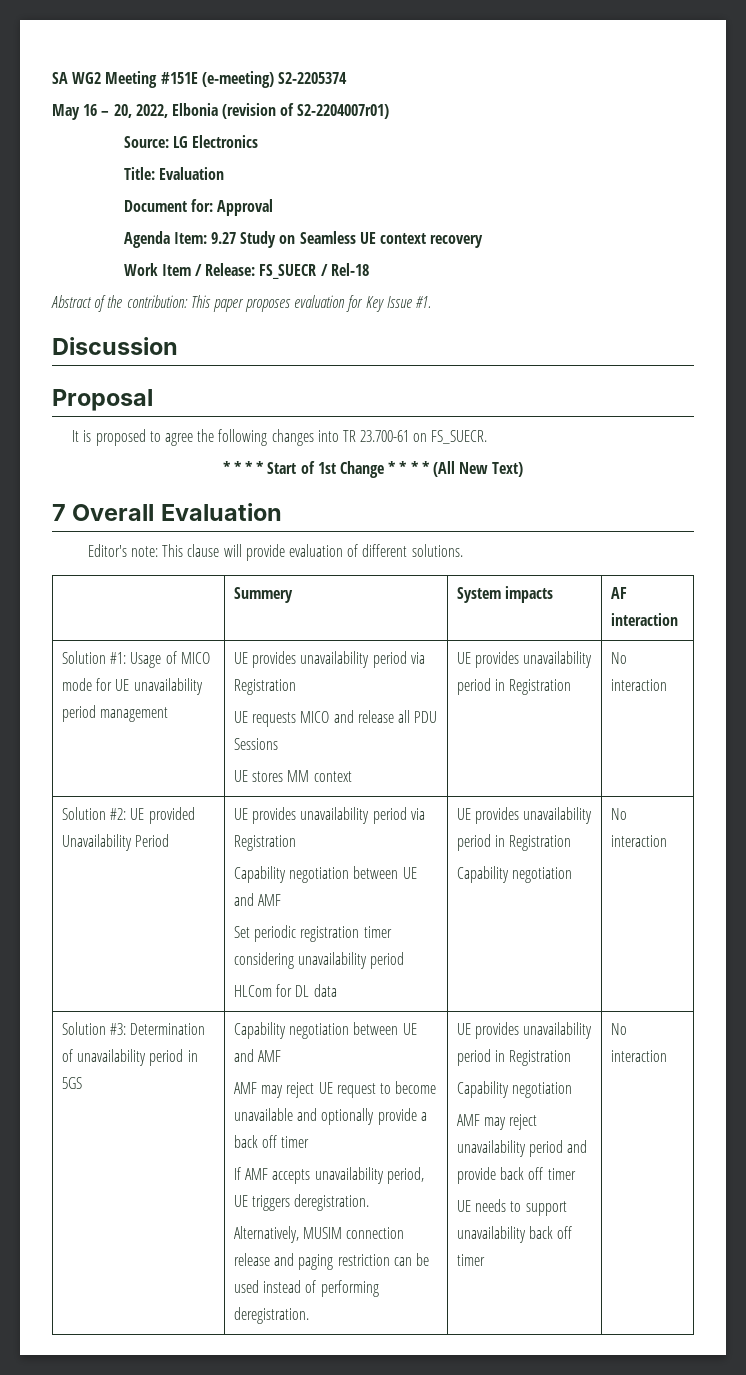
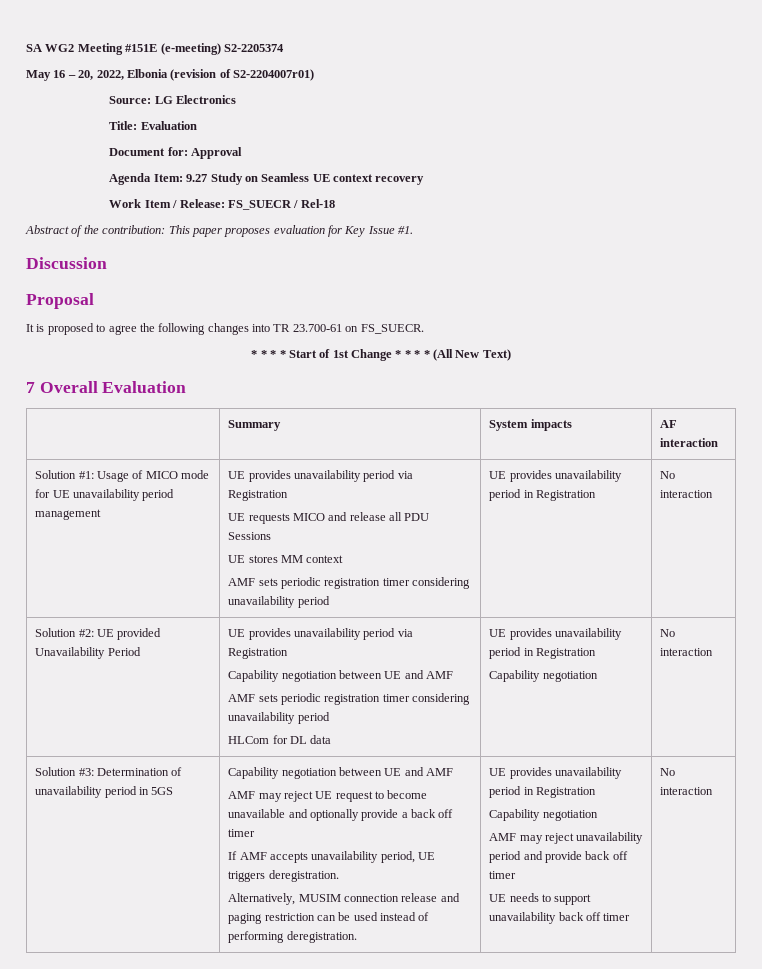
[87,544,463,561] [233,587,293,603] // Editor's note: This clause will provide evaluation of different solutions. // | Summery -> [228,420,282,431] // | Summary
(352, 776) none -> [228,577,471,589] [228,596,330,608] // AMF sets periodic registration timer considering unavailability period
[233,926,250,938] Set -> [228,694,278,702] AMF sets

